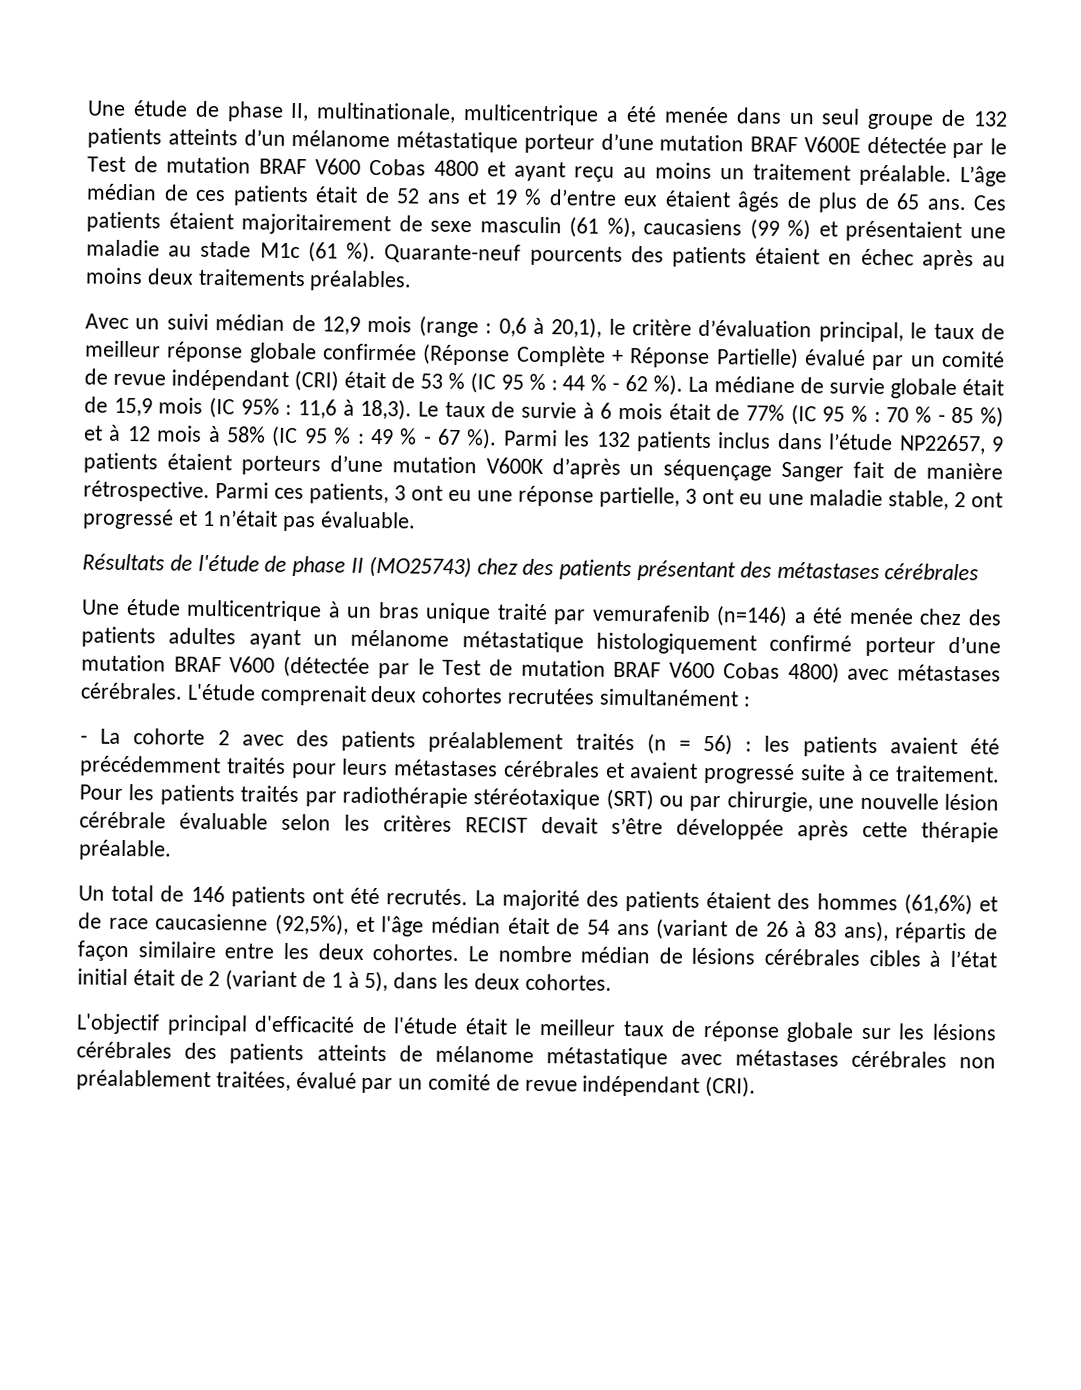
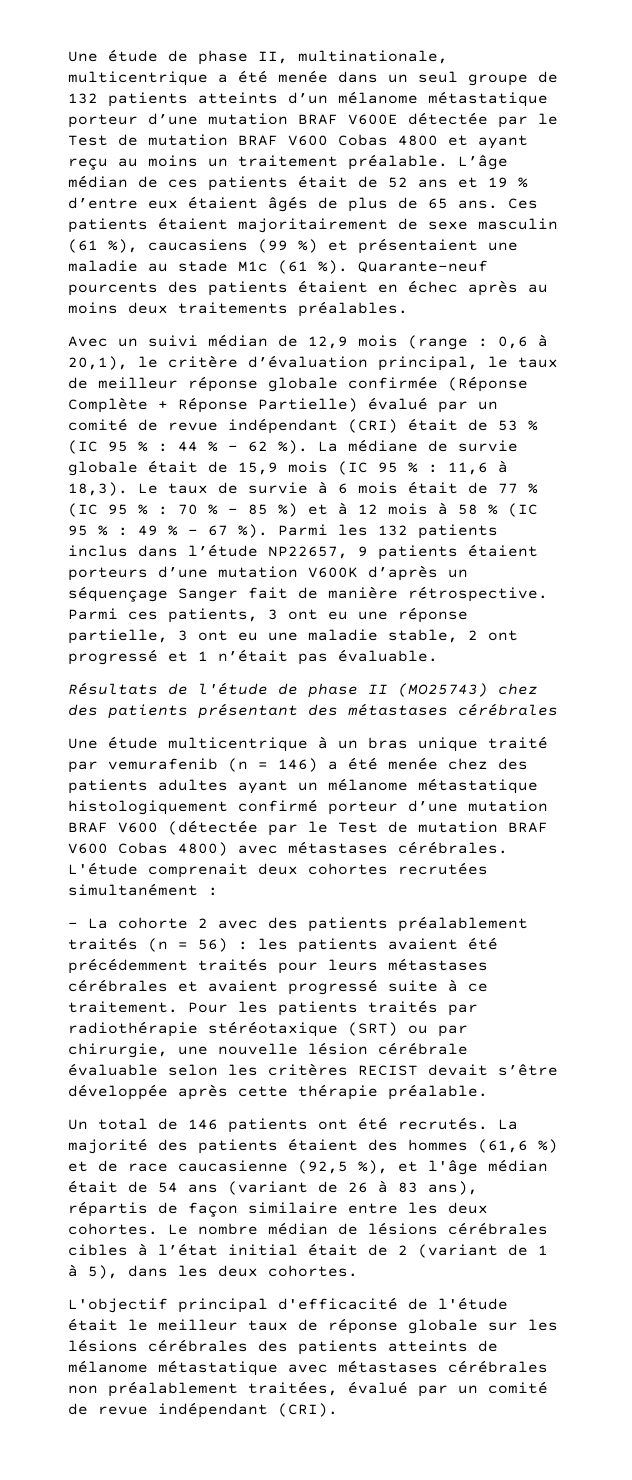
[240,398,280,415] 95% -> [378,462,418,473] 95 %
[745,404,785,421] 77% -> [498,483,538,494] 77 %
[226,426,266,443] 58% -> [458,504,498,515] 58 %
[716,605,789,627] (n=146) -> [228,758,318,772] (n = 146)
[903,893,973,916] (61,6%) -> [478,1139,558,1153] (61,6 %)
[275,913,349,936] (92,5%), -> [298,1160,388,1174] (92,5 %),

